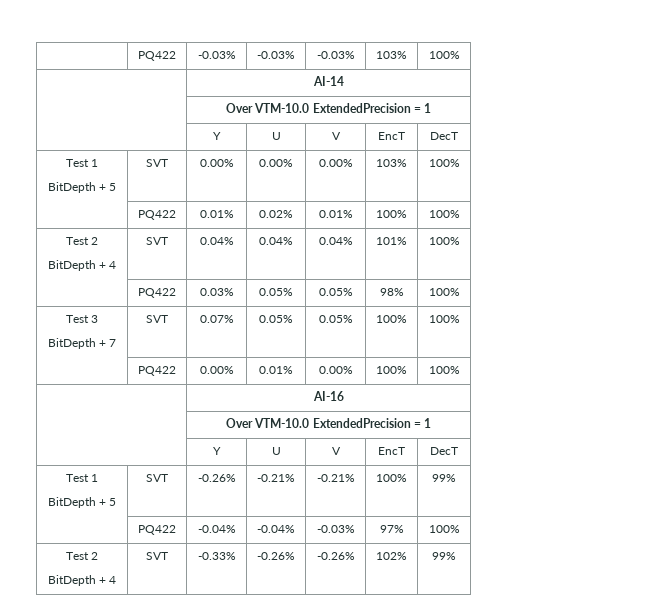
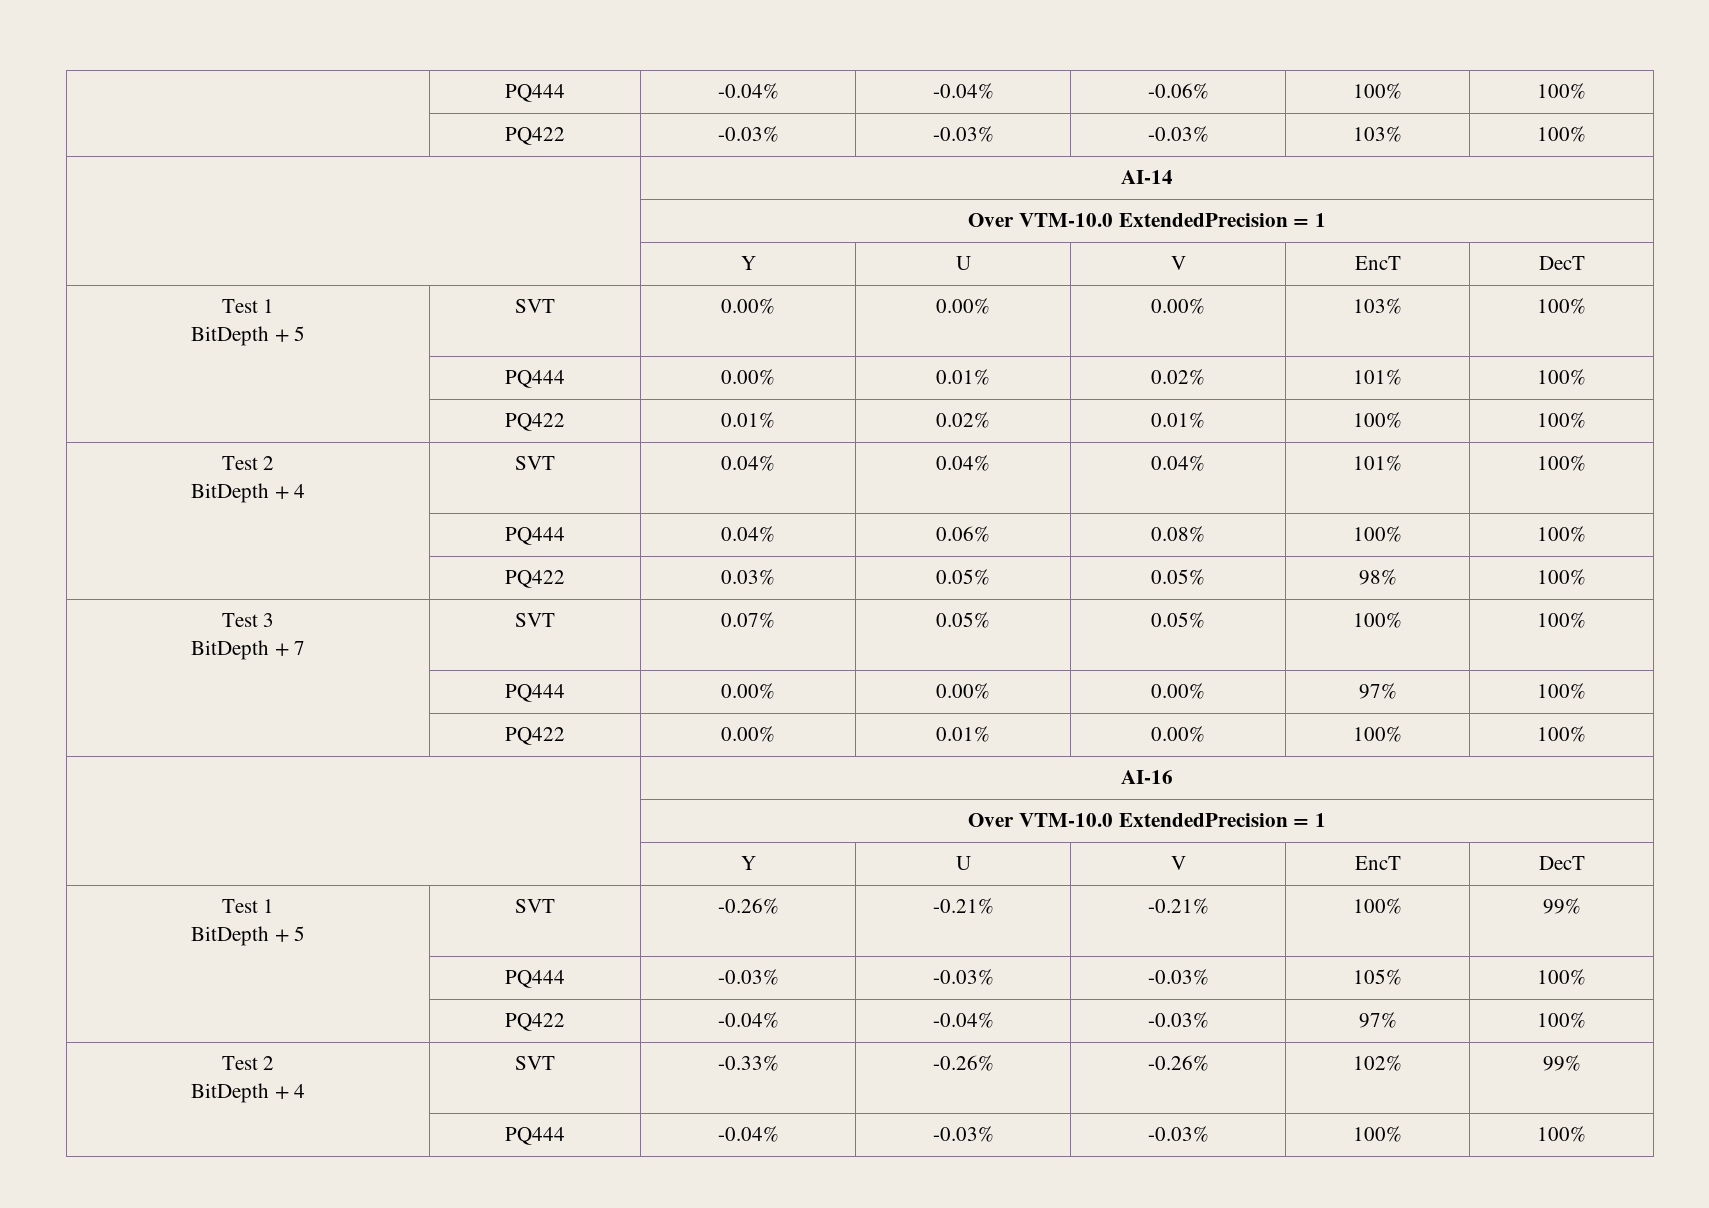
(138, 56) none -> [505,84,565,102] [717,83,779,99] [932,83,994,99] [1147,83,1209,99] [1353,83,1402,99] [1537,83,1586,99] | PQ444 | -0.04% | -0.04% | -0.06% | 100% | 100% //
(460, 163) none -> [505,370,565,388] [721,369,775,385] [936,369,990,385] [1151,369,1205,385] [1353,369,1402,385] [1537,369,1586,385] // | PQ444 | 0.00% | 0.01% | 0.02% | 101% | 100%
(460, 241) none -> [505,527,565,545] [721,526,775,542] [936,526,990,542] [1151,526,1205,542] [1353,526,1402,542] [1537,526,1586,542] // | PQ444 | 0.04% | 0.06% | 0.08% | 100% | 100%
(460, 319) none -> [505,684,565,702] [721,683,775,699] [936,683,990,699] [1151,683,1205,699] [1358,683,1397,699] [1537,683,1586,699] // | PQ444 | 0.00% | 0.00% | 0.00% | 97% | 100%
(456, 478) none -> [505,970,565,988] [717,969,779,985] [932,969,994,985] [1147,969,1209,985] [1353,969,1402,985] [1537,969,1586,985] // | PQ444 | -0.03% | -0.03% | -0.03% | 105% | 100%
(456, 556) none -> [505,1127,565,1145] [717,1126,779,1142] [932,1126,994,1142] [1147,1126,1209,1142] [1353,1126,1402,1142] [1537,1126,1586,1142] // | PQ444 | -0.04% | -0.03% | -0.03% | 100% | 100%

